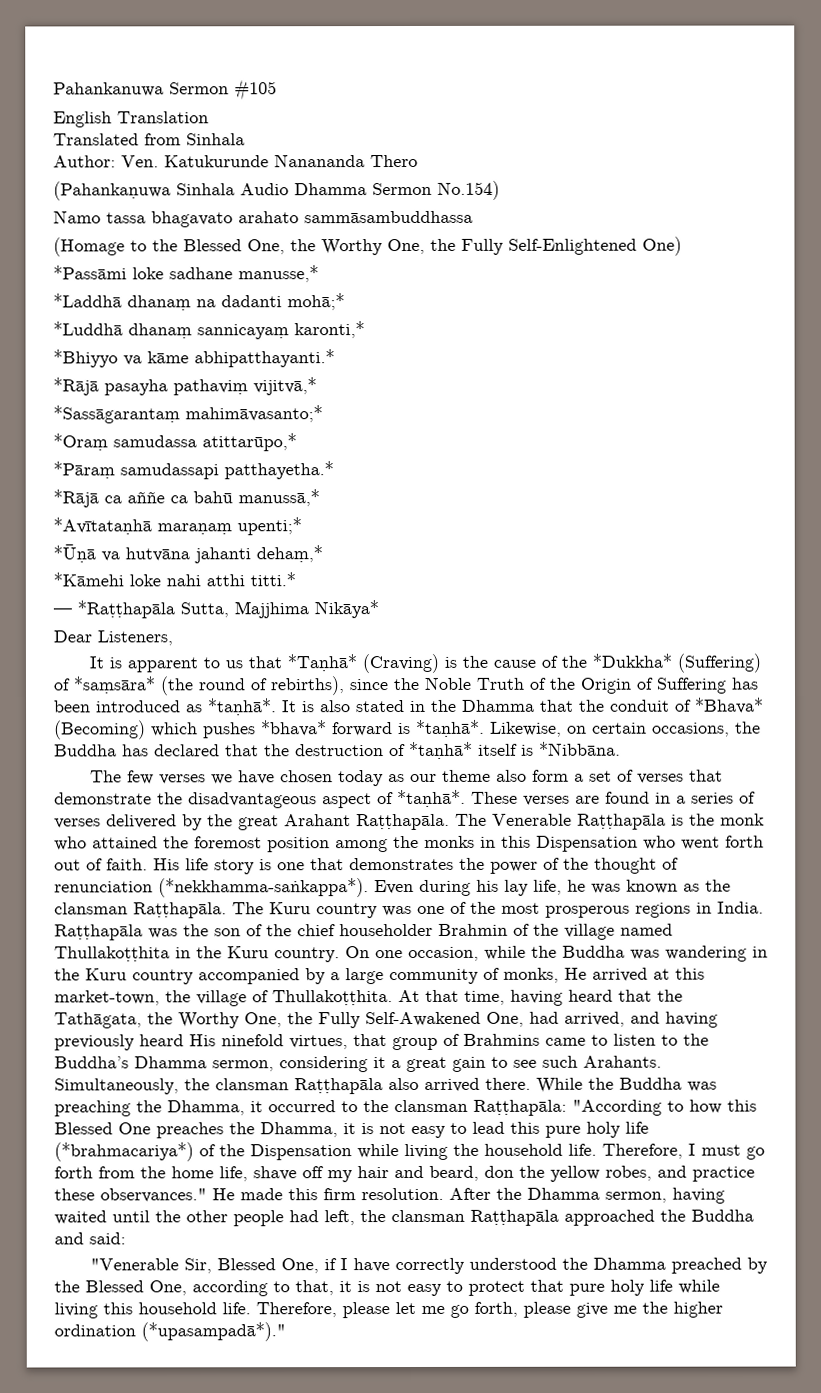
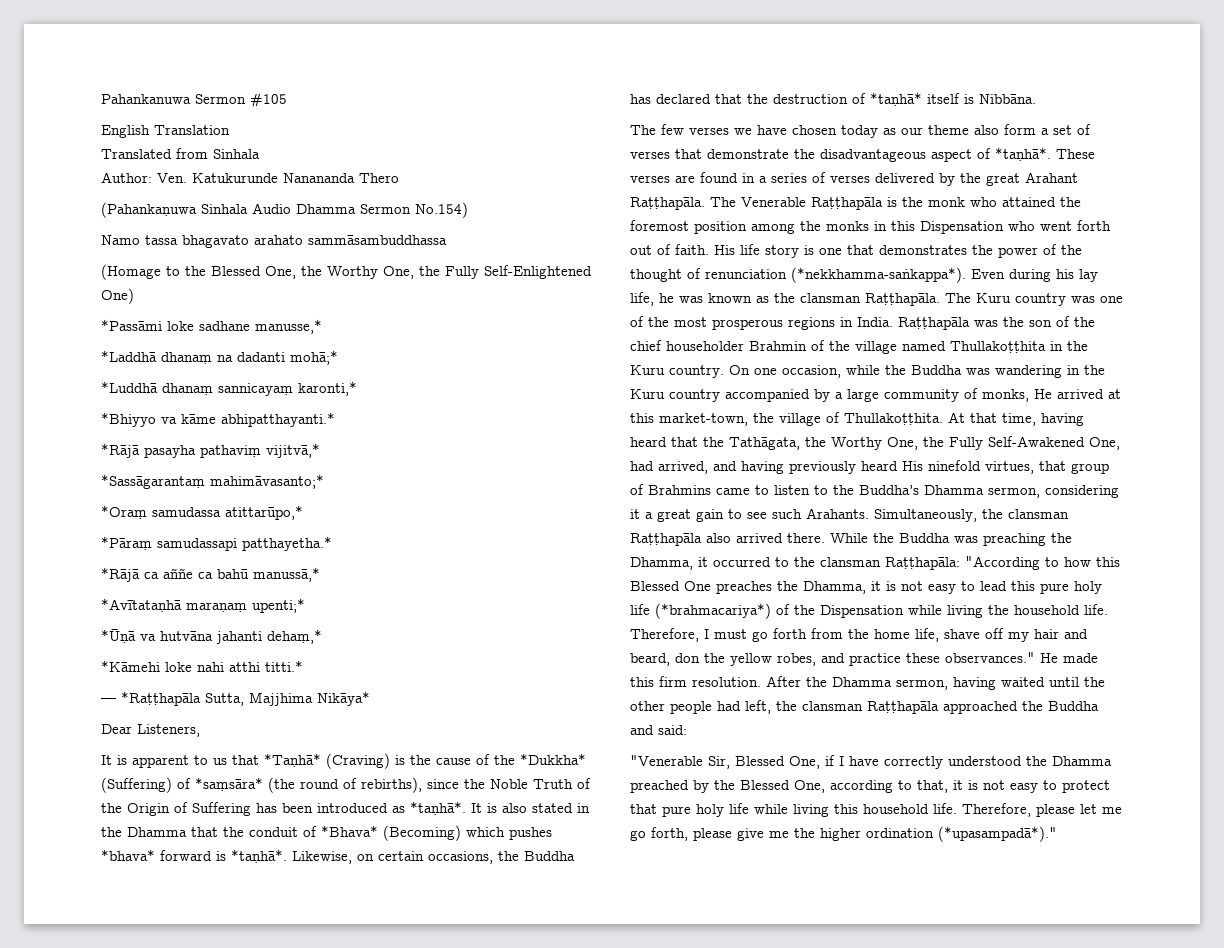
[539,741,621,756] *Nibbāna. -> [979,94,1036,104] Nibbāna.

